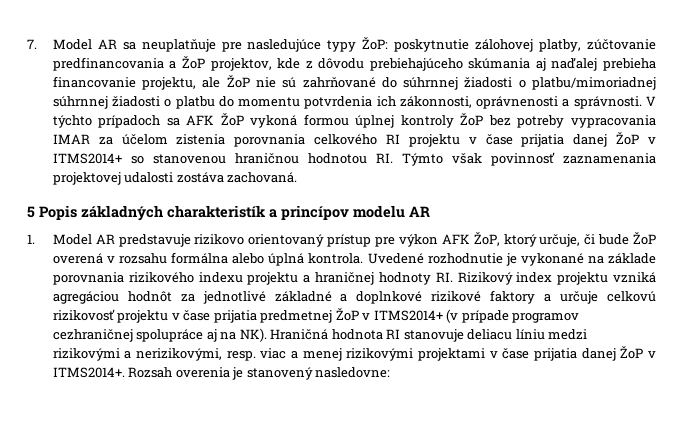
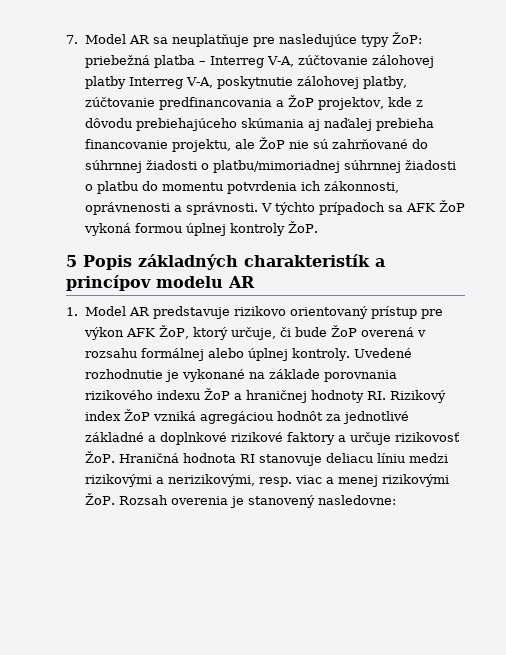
(389, 43) none -> [84,55,434,68] [84,76,213,89] priebežná platba – Interreg V-A, zúčtovanie zálohovej platby Interreg V-A,
[460,113,656,128] [52,132,656,147] [52,152,656,166] [52,172,298,185] ŽoP bez potreby vypracovania IMAR za účelom zistenia porovnania celkového RI projektu v čase prijatia danej ŽoP v ITMS2014+ so stanovenou hraničnou hodnotou RI. Týmto však povinnosť zaznamenania projektovej udalosti zostáva zachovaná. -> [287,221,318,233] ŽoP.
[171,252,364,266] formálna alebo úplná kontrola. -> [140,348,350,361] formálnej alebo úplnej kontroly.
[247,272,299,285] projektu -> [203,388,230,400] ŽoP
[557,272,609,285] projektu -> [123,409,150,421] ŽoP
[607,291,657,302] [52,308,580,323] [52,328,267,342] celkovú rizikovosť projektu v čase prijatia predmetnej ŽoP v ITMS2014+ (v prípade programov cezhraničnej spolupráce aj na NK). -> [394,432,460,442] [84,451,115,463] rizikovosť ŽoP.
[418,346,657,361] [52,367,125,378] projektami v čase prijatia danej ŽoP v ITMS2014+. -> [84,493,115,505] ŽoP.

